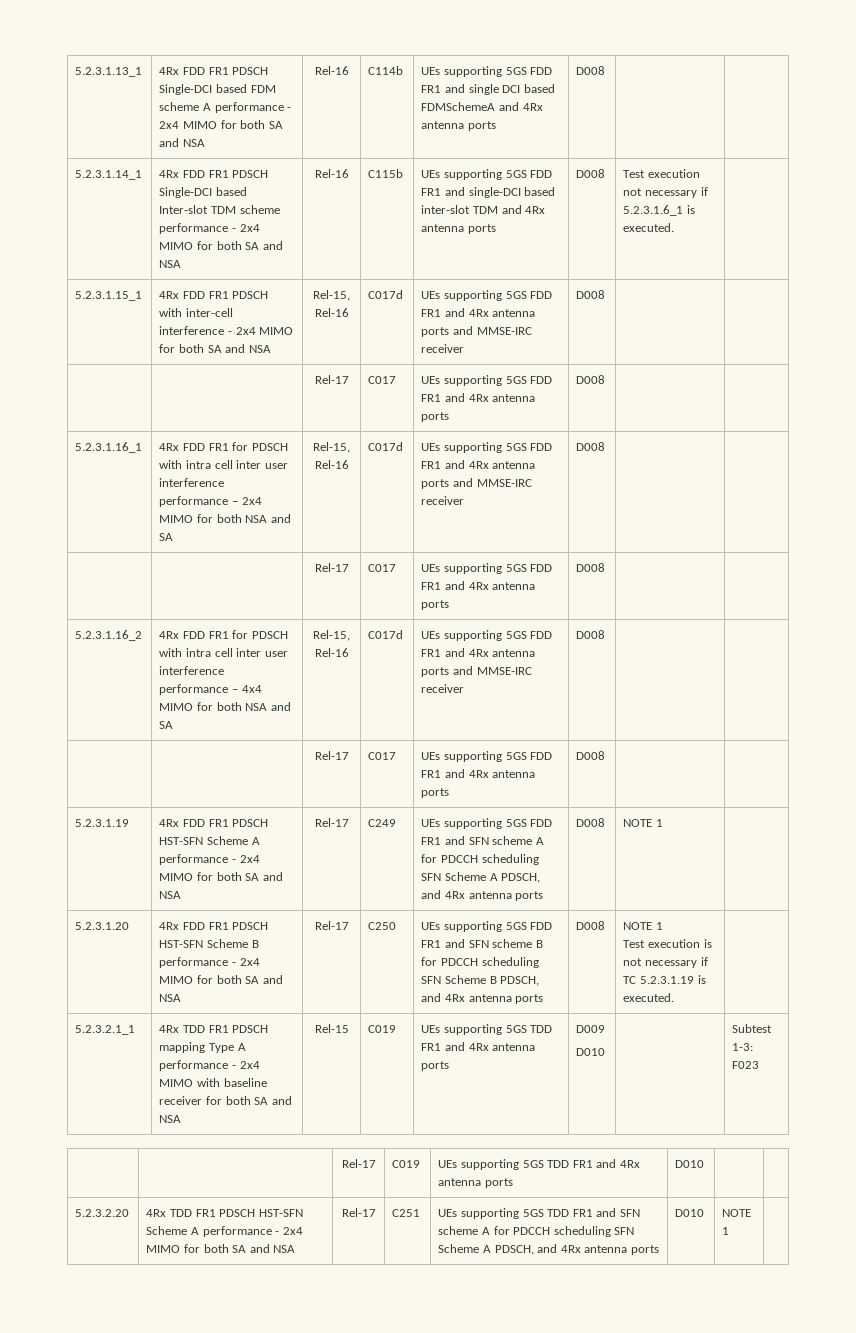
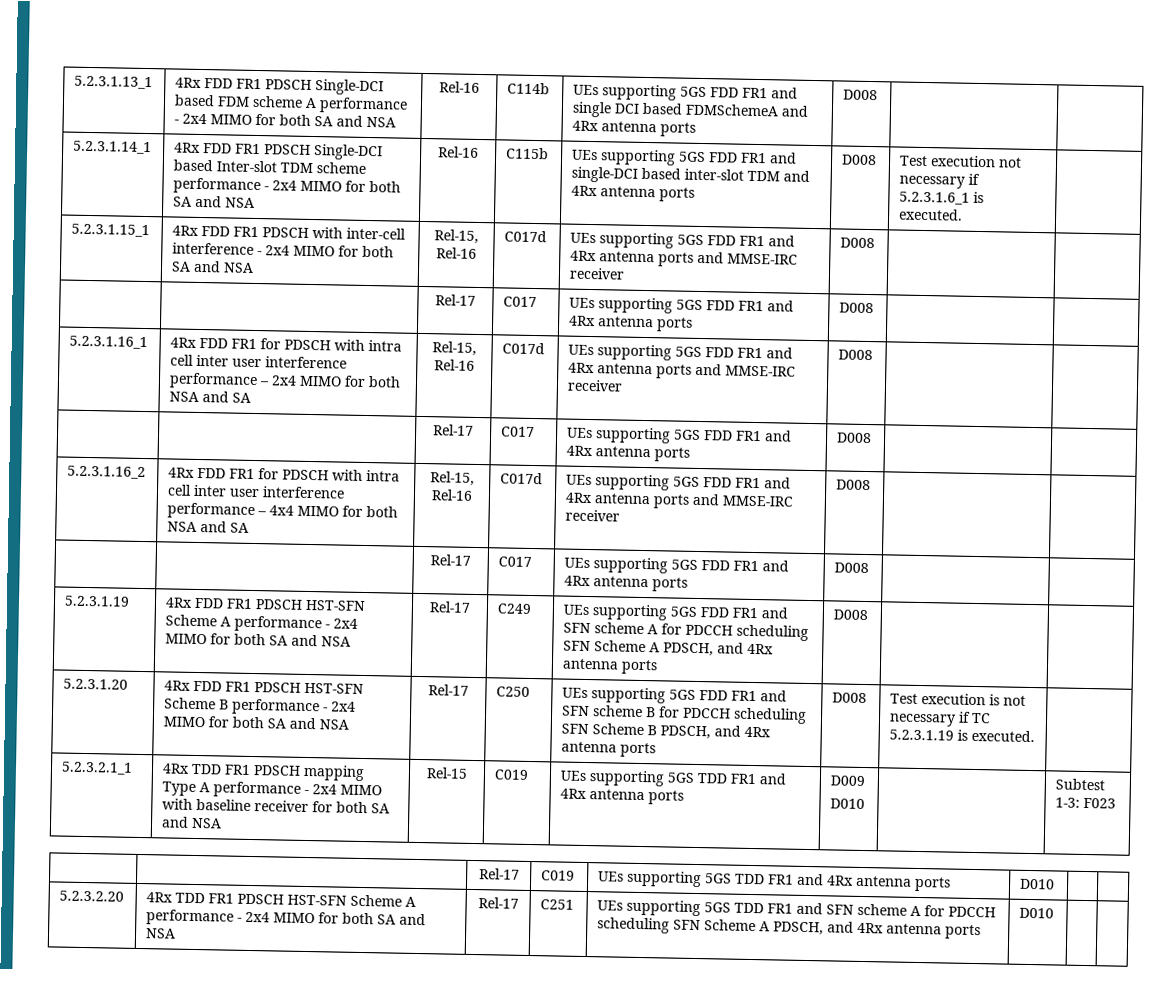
[623,819,664,827] NOTE 1 -> (869, 615) none
[623,922,664,930] NOTE 1 // -> (868, 698) none
[722,1209,752,1217] [722,1227,730,1235] NOTE 1 -> (1055, 913) none

